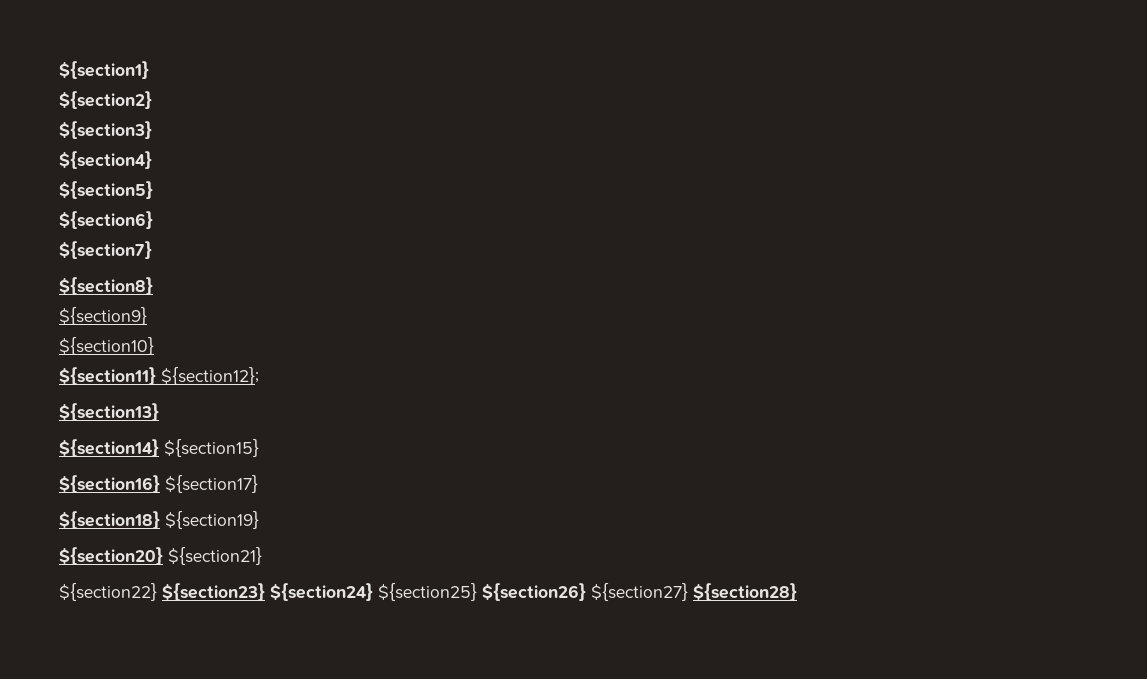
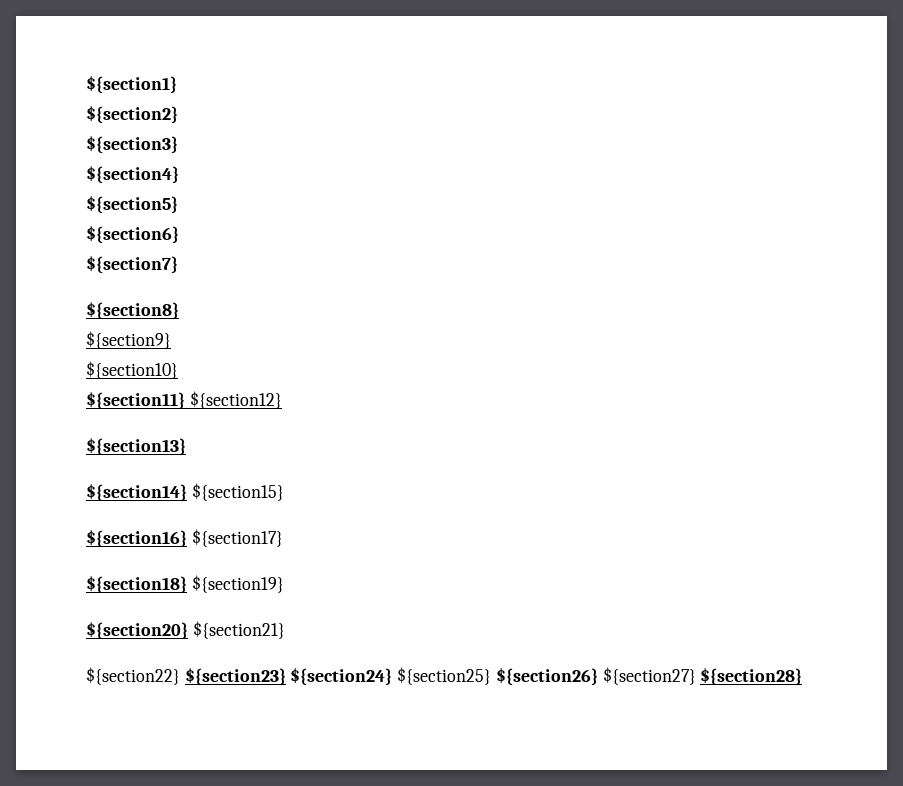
[161,367,259,385] ${section12}; -> [189,391,282,409] ${section12}

